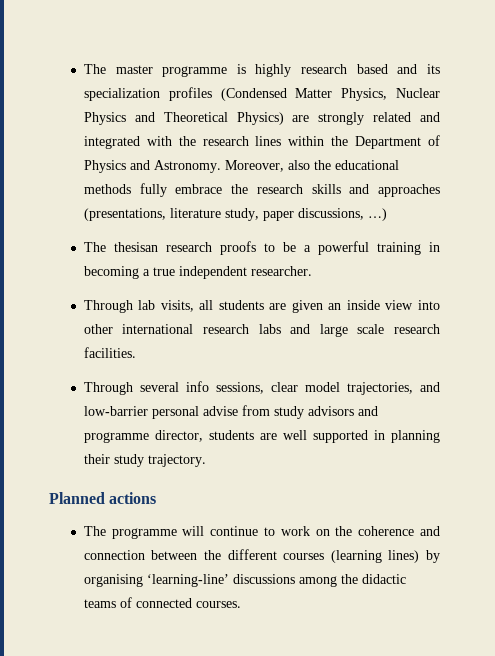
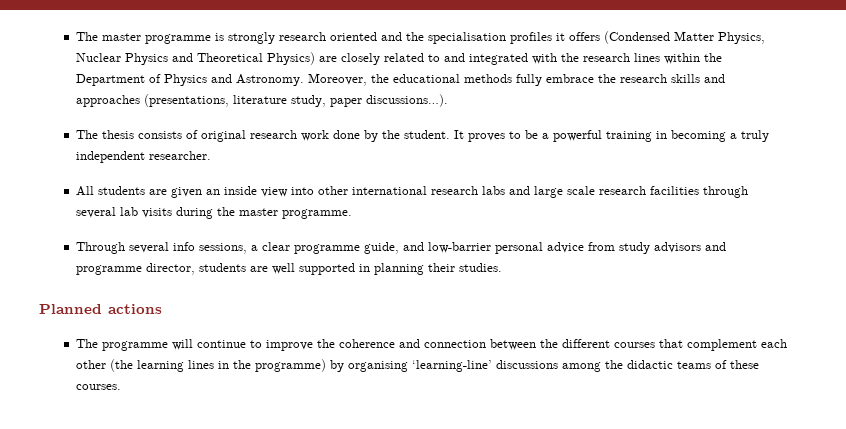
[255,64,441,77] [83,87,212,101] highly research based and its specialization profiles -> [227,32,600,44] strongly research oriented and the specialisation profiles it offers
[318,112,412,125] strongly related -> [340,53,440,65] closely related to
[287,160,310,170] also -> (367, 79) none
[297,208,387,221] [83,241,256,255] discussions, …) // The thesisan research proofs -> [365,94,448,107] [75,130,505,142] discussions…). // The thesis consists of original research work done by the student. It proves
[152,267,175,276] true -> [740,130,769,142] truly
[83,300,214,313] Through lab visits, all -> [75,186,94,196] All
[83,347,136,358] facilities. -> [649,186,748,198] [75,207,352,219] facilities through several lab visits during the master programme.
[270,382,413,395] clear model trajectories, -> [250,242,399,254] a clear programme guide,
[202,406,238,416] advise -> [546,242,584,253] advice
[113,454,206,467] study trajectory. -> [458,263,502,272] studies.
[280,526,330,536] work on -> [265,340,313,351] improve
[330,550,420,563] (learning lines) -> [658,339,787,351] [75,359,326,372] that complement each other (the learning lines in the programme)
[135,598,192,608] connected -> [729,360,759,369] these

